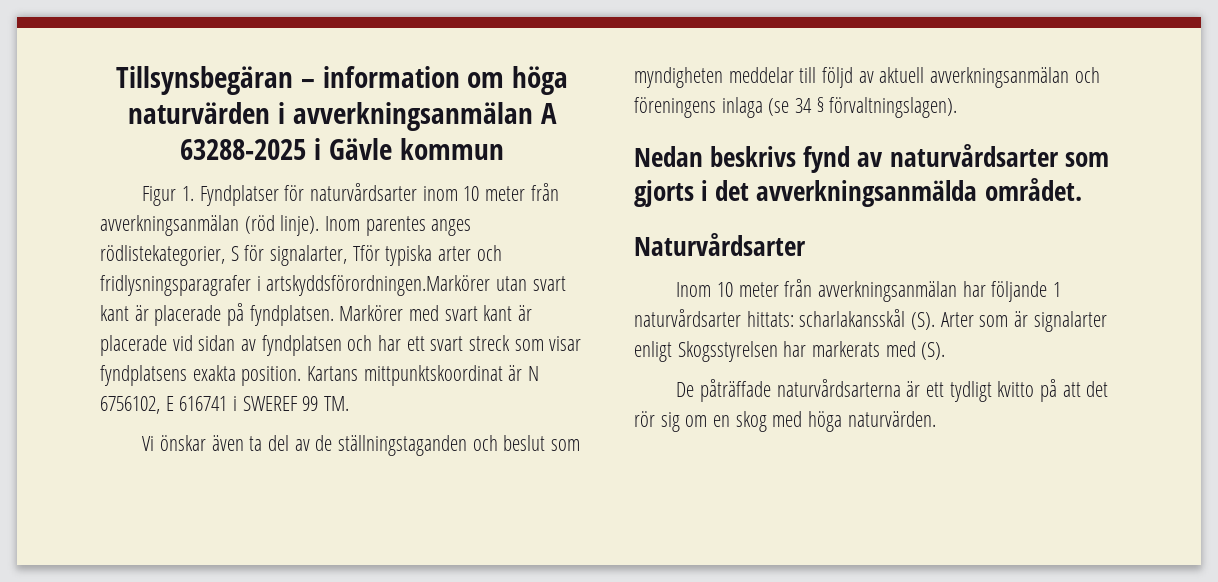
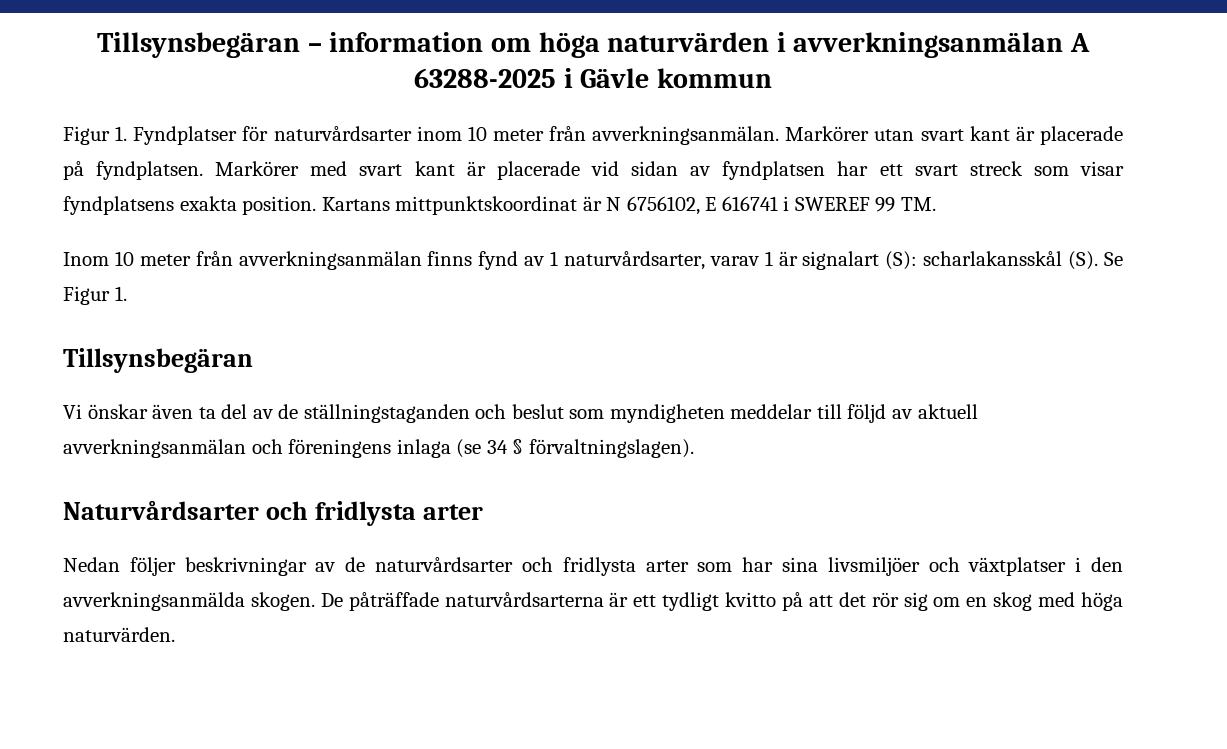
[100,215,472,236] [100,245,502,266] [100,275,491,296] avverkningsanmälan (röd linje). Inom parentes anges rödlistekategorier, S för signalarter, Tför typiska arter och fridlysningsparagrafer i artskyddsförordningen.Markörer -> [592,126,870,145] avverkningsanmälan. Markörer
[347,335,373,351] och -> (826, 170) none
(350, 403) none -> [63,251,1123,270] [63,286,127,305] [63,348,253,373] // Inom 10 meter från avverkningsanmälan finns fynd av 1 naturvårdsarter, varav 1 är signalart (S): scharlakansskål (S). Se Figur 1. // Tillsynsbegäran
[634,144,1109,173] [634,178,1082,207] [634,233,806,256] [676,279,1061,302] [634,309,1107,332] [634,341,946,362] Nedan beskrivs fynd av naturvårdsarter som gjorts i det avverkningsanmälda området. // Naturvårdsarter // Inom 10 meter från avverkningsanmälan har följande 1 naturvårdsarter hittats: scharlakansskål (S). Arter som är signalarter enligt Skogsstyrelsen har markerats med (S). // -> [63,500,484,526] [63,557,1123,576] [63,592,315,611] Naturvårdsarter och fridlysta arter // Nedan följer beskrivningar av de naturvårdsarter och fridlysta arter som har sina livsmiljöer och växtplatser i den avverkningsanmälda skogen.

